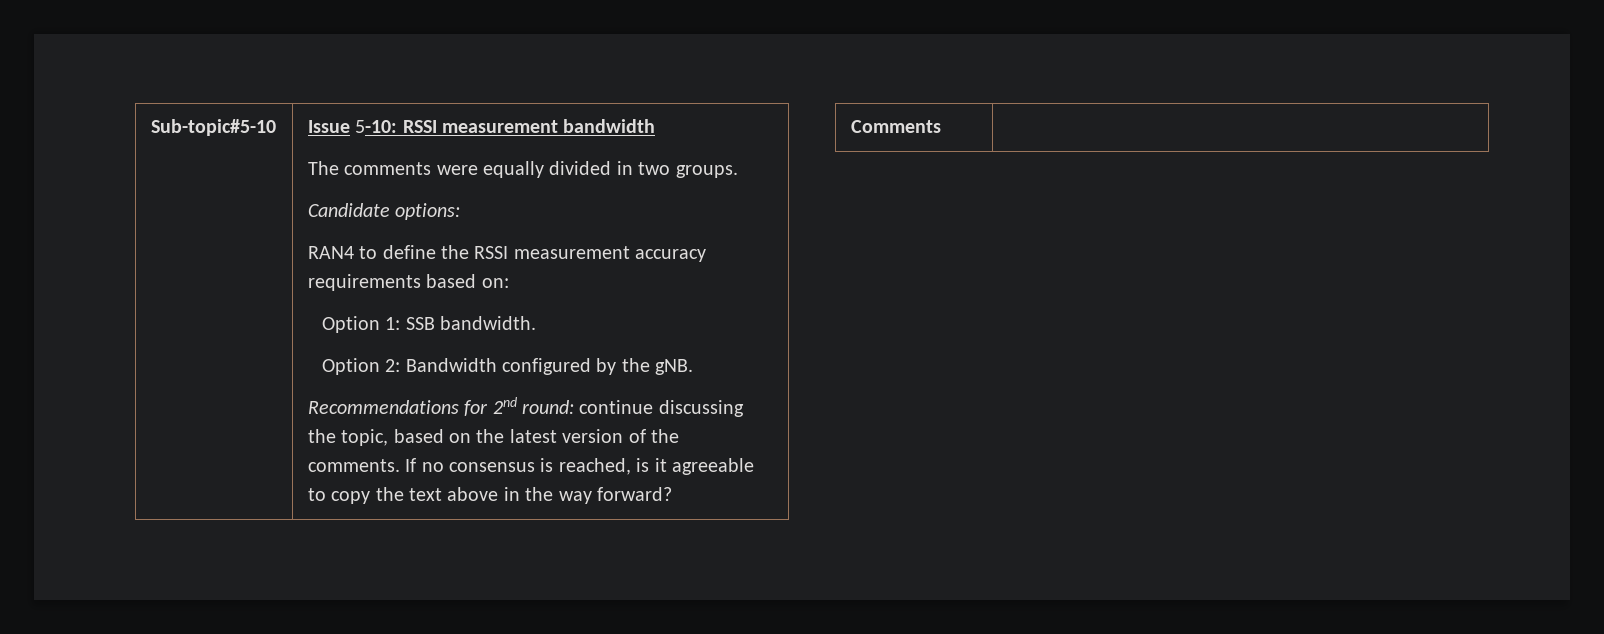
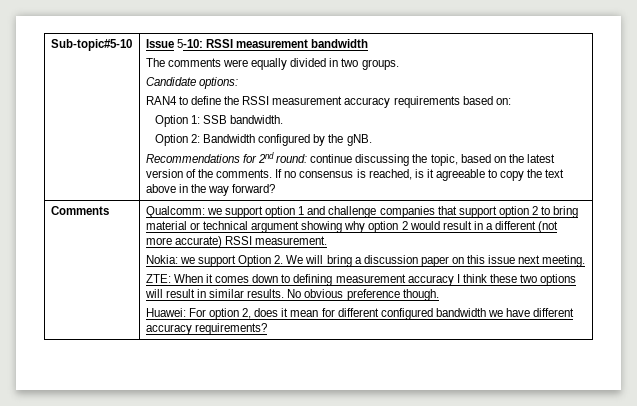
(941, 126) none -> [145,206,579,218] [145,221,559,233] [145,236,328,248] [145,255,586,267] [145,274,577,286] [144,289,439,301] [145,308,575,320] [145,323,267,335] Qualcomm: we support option 1 and challenge companies that support option 2 to bring material or technical argument showing why option 2 would result in a different (not more accurate) RSSI measurement. // Nokia: we support Option 2. We will bring a discussion paper on this issue next meeting. // ZTE: When it comes down to defining measurement accuracy I think these two options will result in similar results. No obvious preference though. // Huawei: For option 2, does it mean for different configured bandwidth we have different accuracy requirements?

